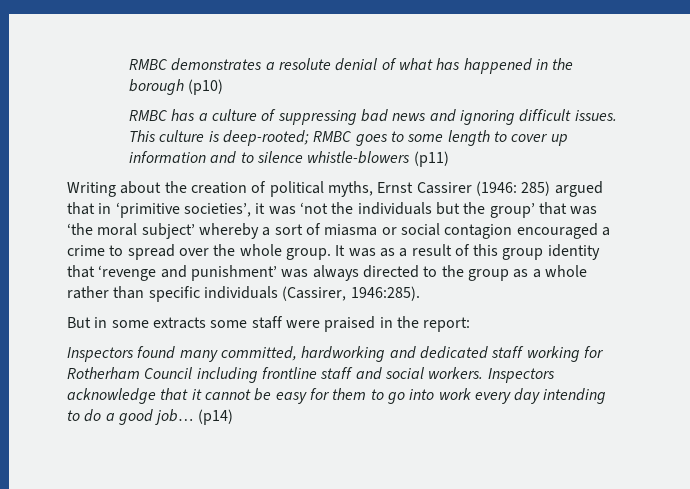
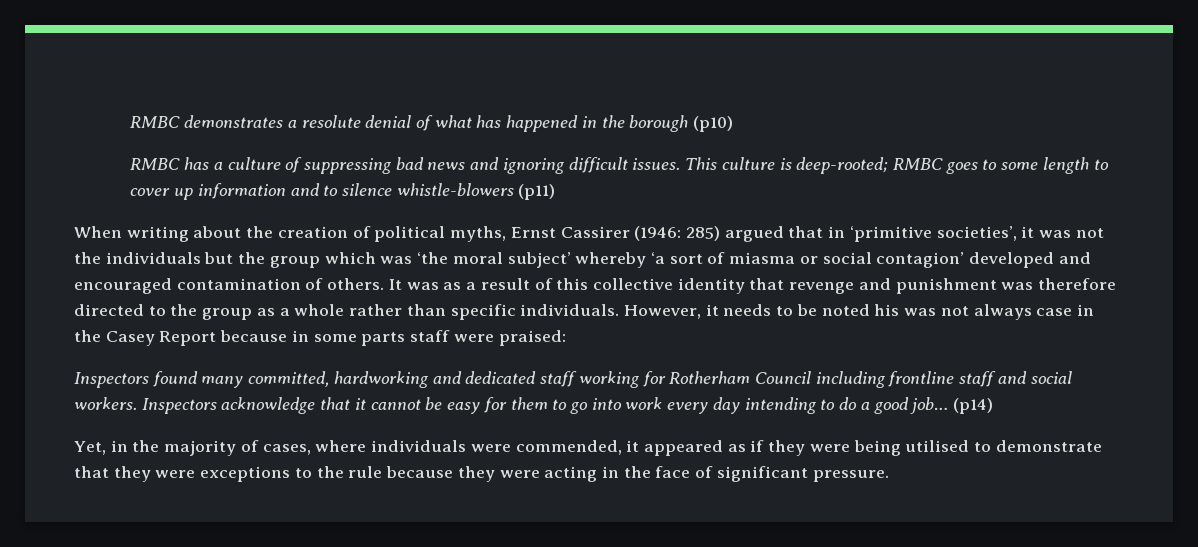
[67,182,116,197] Writing -> [74,226,189,242] When writing
[299,202,328,214] ‘not -> [1075,228,1104,238] not
[489,202,567,218] group’ that -> [269,252,376,268] group which
[262,227,271,236] a -> [650,252,665,264] ‘a
[444,223,610,239] [67,244,331,260] contagion encouraged a crime to spread over the whole group. -> [876,252,1091,268] [74,278,385,294] contagion’ developed and encouraged contamination of others.
[502,248,544,260] group -> [592,278,673,290] collective
[98,265,359,281] ‘revenge and punishment’ was always -> [789,278,1117,294] revenge and punishment was therefore
[203,286,420,301] [67,316,471,332] individuals (Cassirer, 1946:285). // But in some extracts some staff were praised in the report: -> [520,304,1094,320] [74,330,566,346] individuals. However, it needs to be noted his was not always case in the Casey Report because in some parts staff were praised:
(233, 417) none -> [74,440,1102,456] [74,466,889,482] // Yet, in the majority of cases, where individuals were commended, it appeared as if they were being utilised to demonstrate that they were exceptions to the rule because they were acting in the face of significant pressure.

